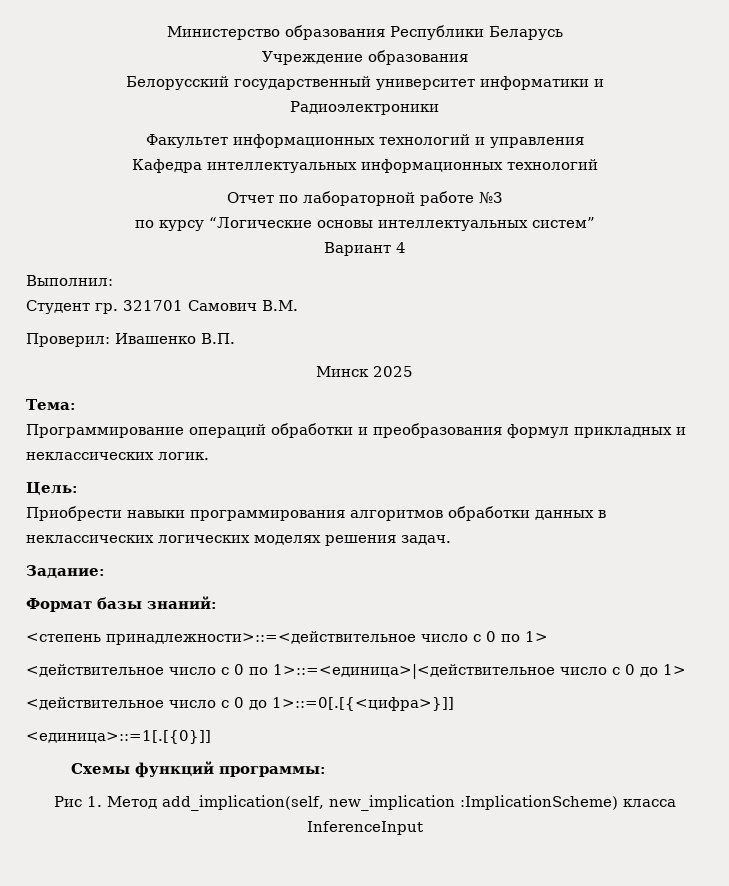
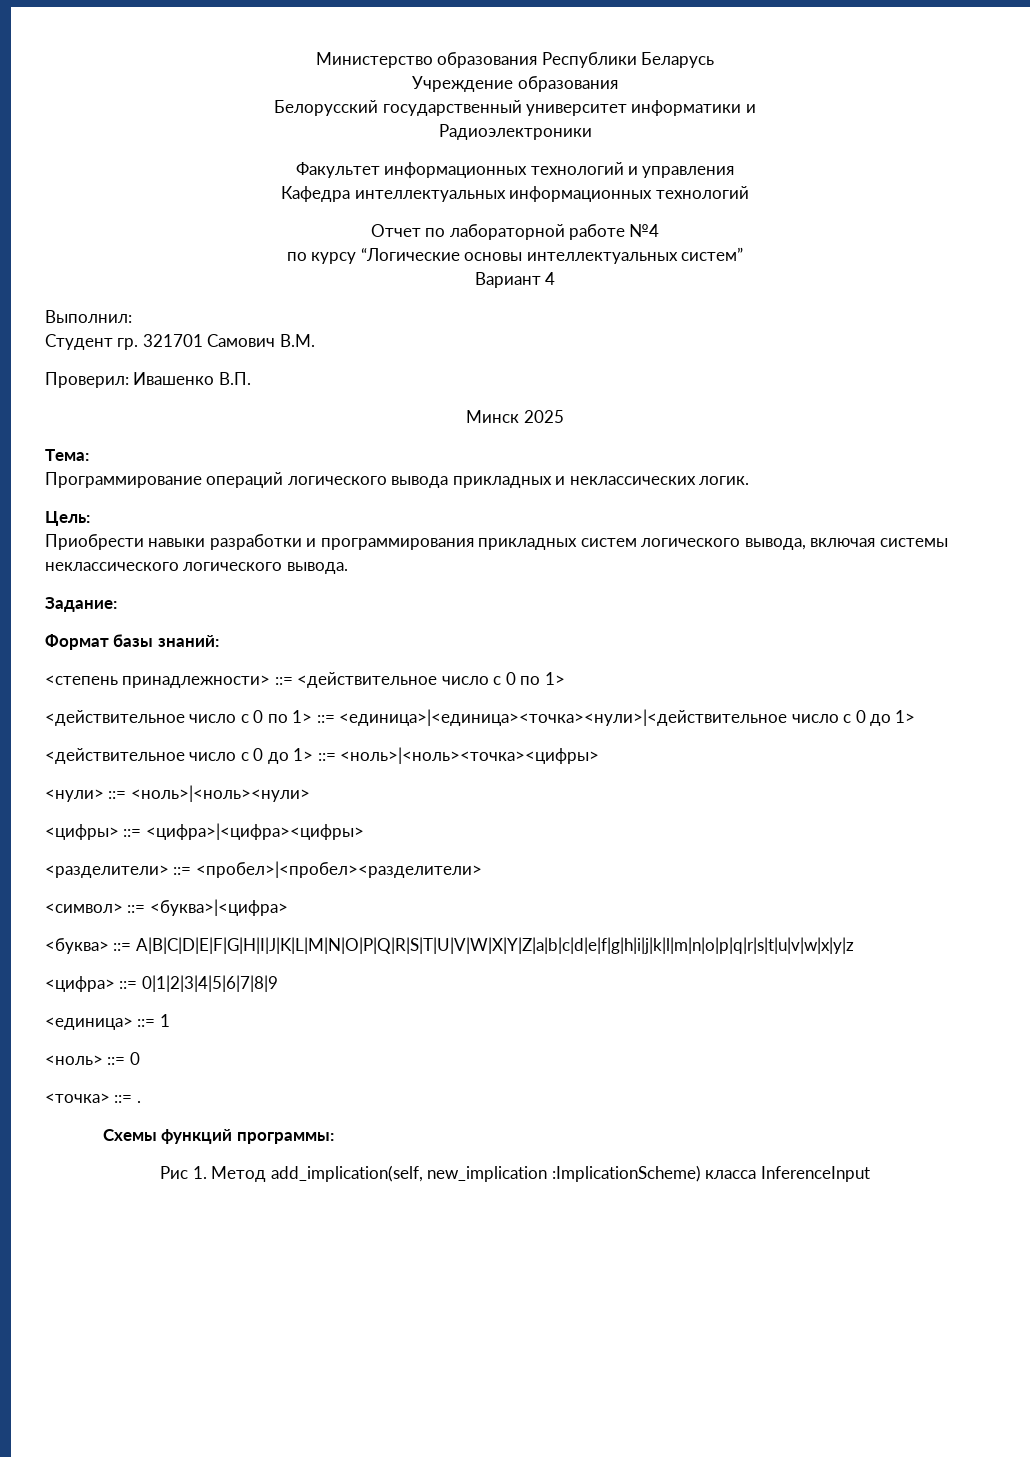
[478,192,503,204] №3 -> [629,224,660,237] №4
[271,423,569,438] обработки и преобразования формул -> [287,476,449,488] логического вывода
[190,506,606,521] [26,535,451,546] программирования алгоритмов обработки данных в неклассических логических моделях решения задач. -> [209,534,948,550] [45,562,348,574] разработки и программирования прикладных систем логического вывода, включая системы неклассического логического вывода.
[106,631,416,645] принадлежности>::=<действительное -> [122,672,438,688] принадлежности> ::= <действительное
[273,664,555,679] 1>::=<единица>|<действительное -> [292,709,788,726] 1> ::= <единица>|<единица><точка><нули>|<действительное
[272,697,454,711] [26,730,211,744] 1>::=0[.[{<цифра>}]] // <единица>::=1[.[{0}]] -> [293,747,600,764] [45,785,310,802] [45,823,364,840] [45,861,482,878] [45,899,288,916] [45,937,854,954] [45,975,278,992] [45,1014,170,1030] [45,1052,140,1065] [45,1093,141,1103] 1> ::= <ноль>|<ноль><точка><цифры> // <нули> ::= <ноль>|<ноль><нули> // <цифры> ::= <цифра>|<цифра><цифры> // <разделители> ::= <пробел>|<пробел><разделители> // <символ> ::= <буква>|<цифра> // <буква> ::= A|B|C|D|E|F|G|H|I|J|K|L|M|N|O|P|Q|R|S|T|U|V|W|X|Y|Z|a|b|c|d|e|f|g|h|i|j|k|l|m|n|o|p|q|r|s|t|u|v|w|x|y|z // <цифра> ::= 0|1|2|3|4|5|6|7|8|9 // <единица> ::= 1 // <ноль> ::= 0 // <точка> ::= .

